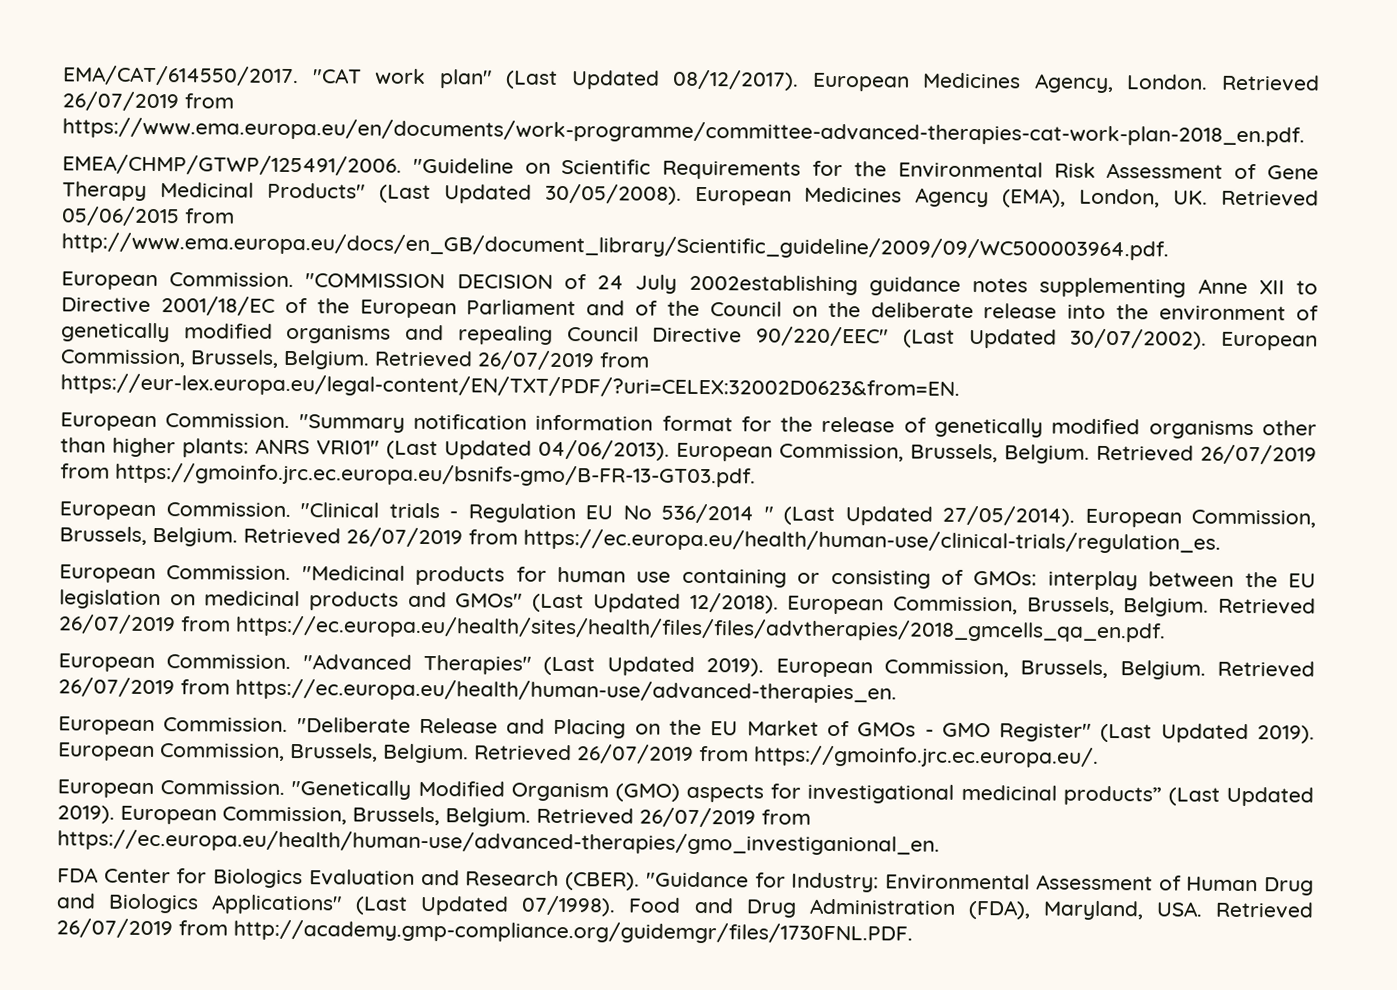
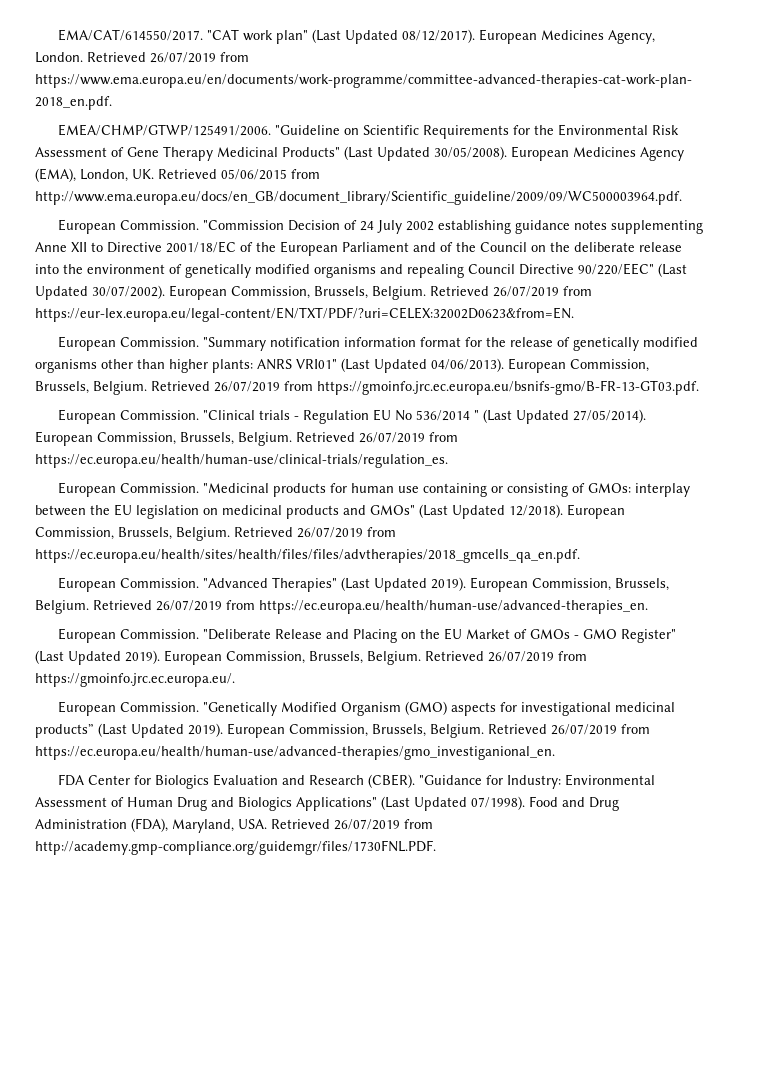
[305,273,553,289] "COMMISSION DECISION -> [202,220,340,231] "Commission Decision
[688,274,858,296] 2002establishing -> [405,220,511,234] 2002 establishing

